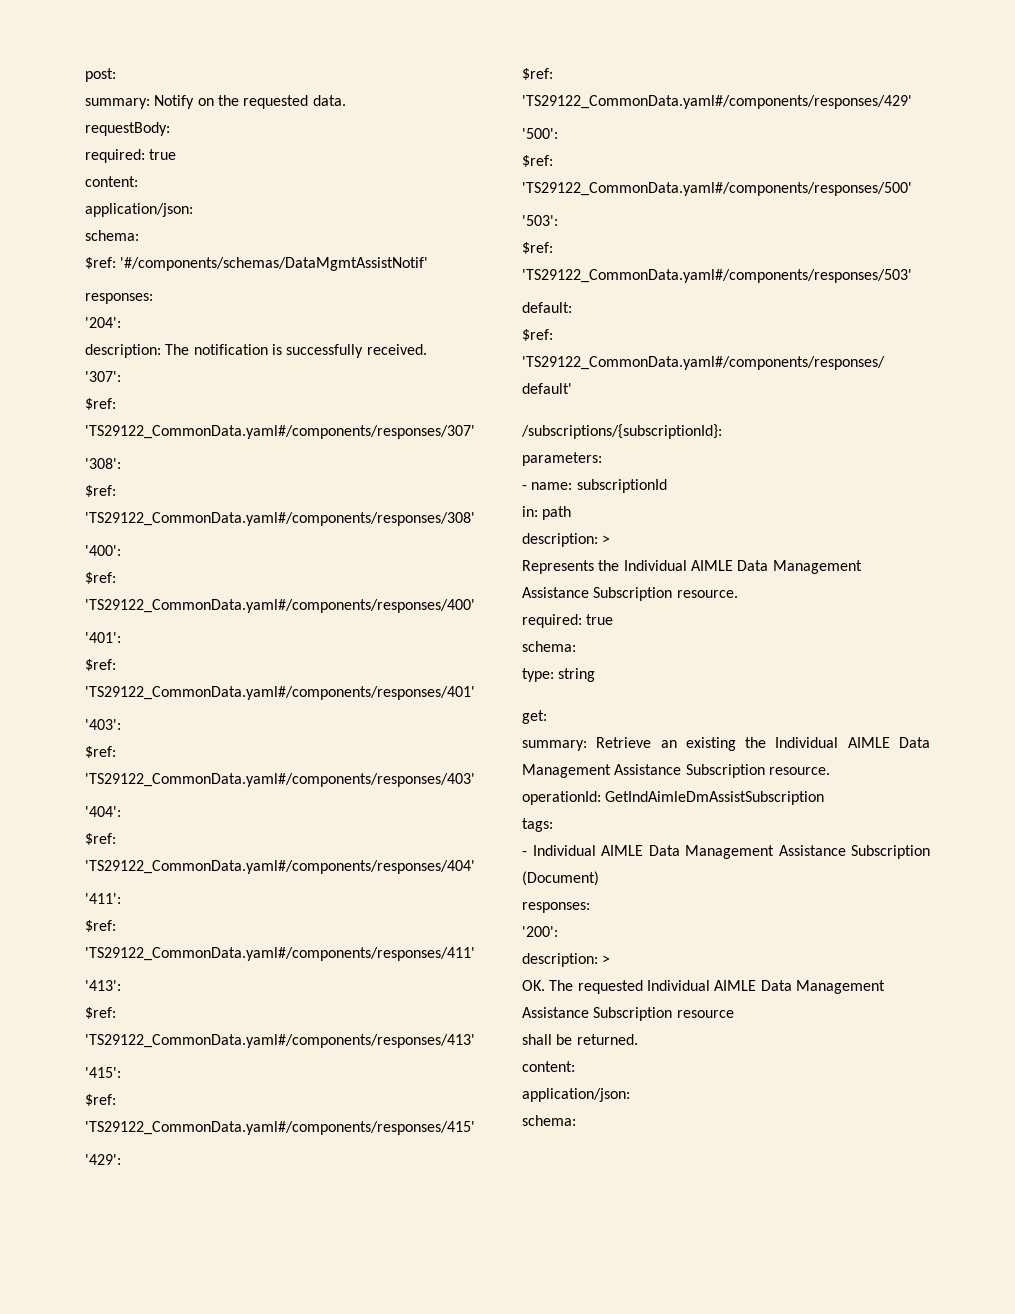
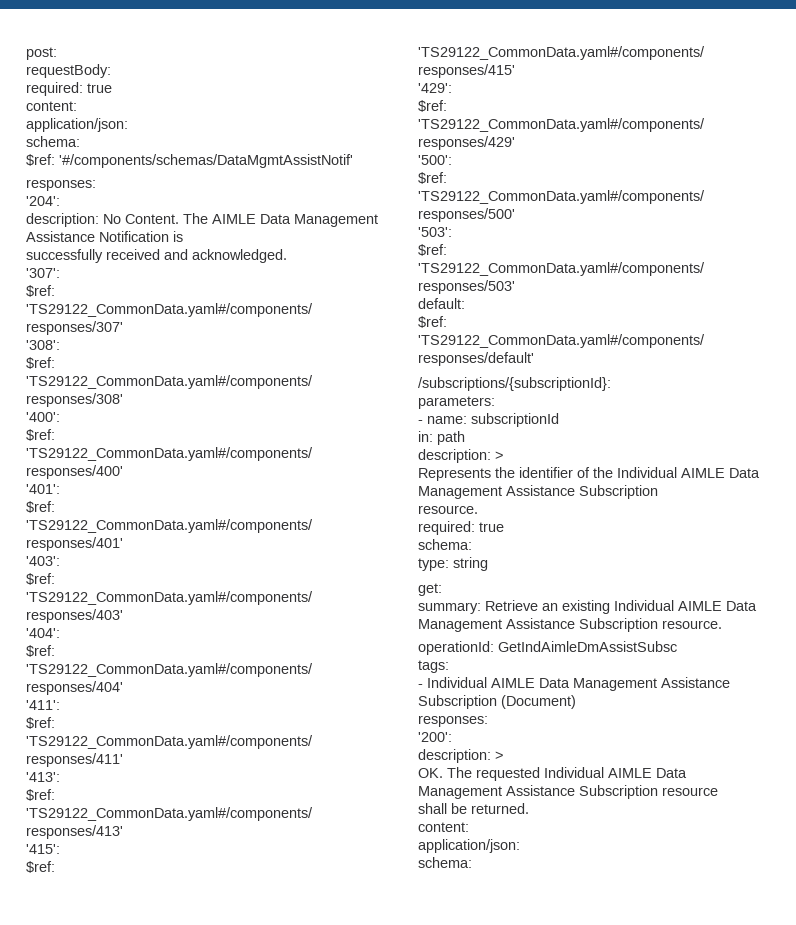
[85,95,346,109] // summary: Notify on the requested data. -> (57, 53) none
[165,344,427,358] The notification is successfully received. -> [103,213,378,227] [26,231,183,242] [26,249,287,263] No Content. The AIMLE Data Management Assistance Notification is // successfully received and acknowledged.
[623,560,862,574] [522,587,673,601] Individual AIMLE Data Management Assistance Subscription -> [519,467,760,478] [418,485,658,499] identifier of the Individual AIMLE Data Management Assistance Subscription //
[745,737,767,748] the -> (610, 607) none
[605,791,825,805] GetIndAimleDmAssistSubscription -> [498,641,677,652] GetIndAimleDmAssistSubsc

